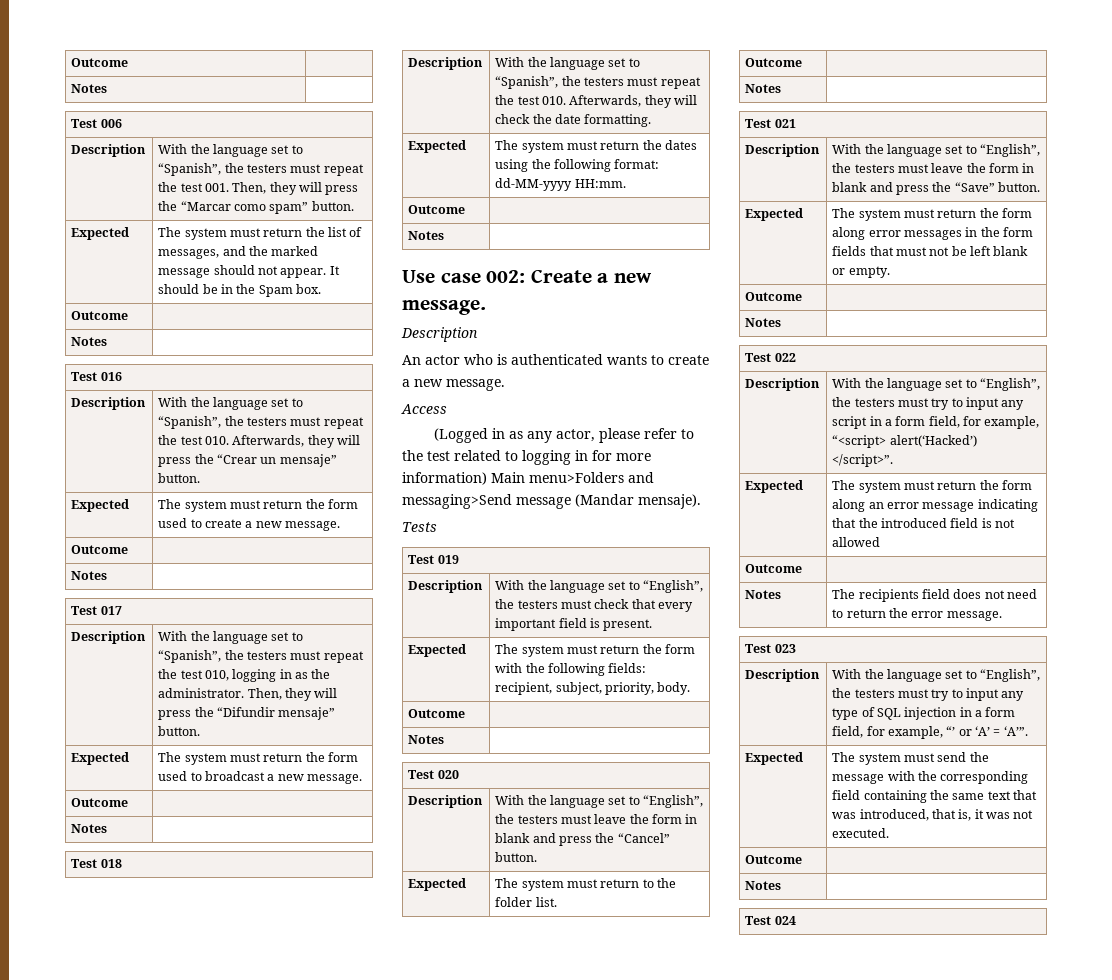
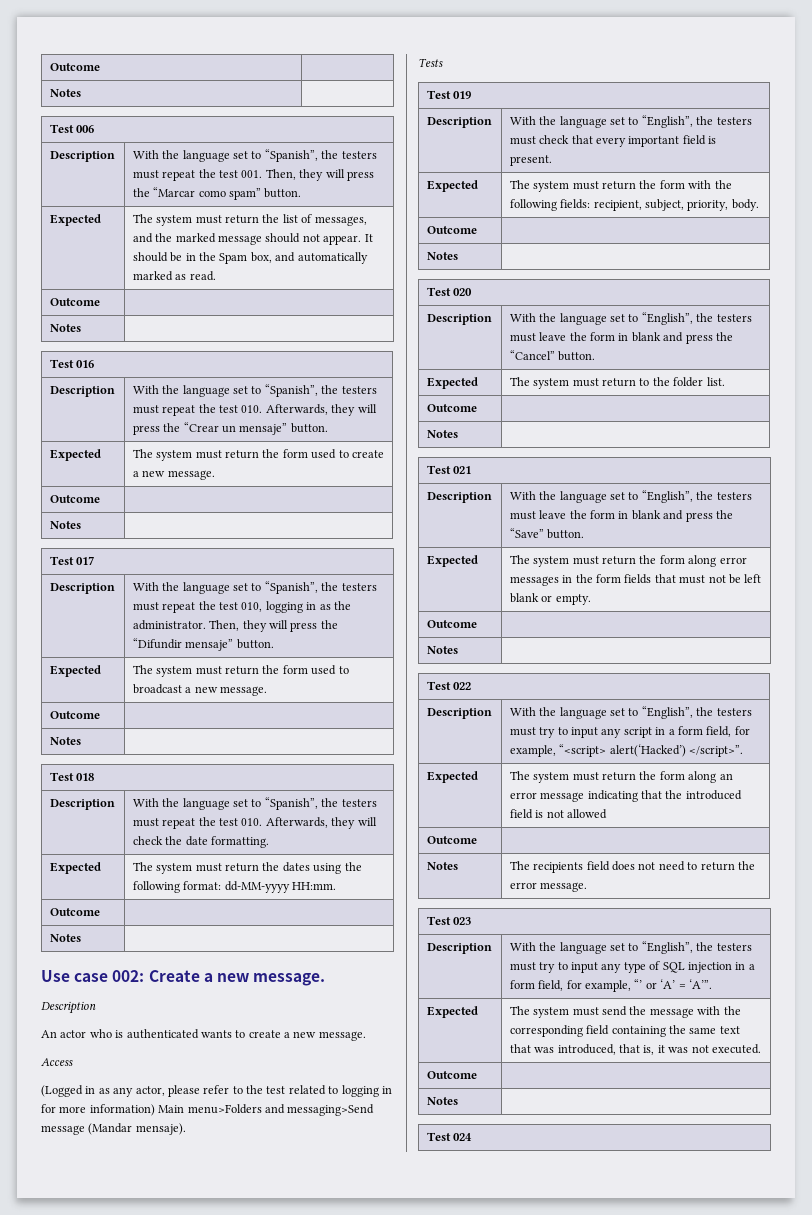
[296,284,322,294] box. -> [250,252,368,264] [132,271,216,281] box, and automatically marked as read.

